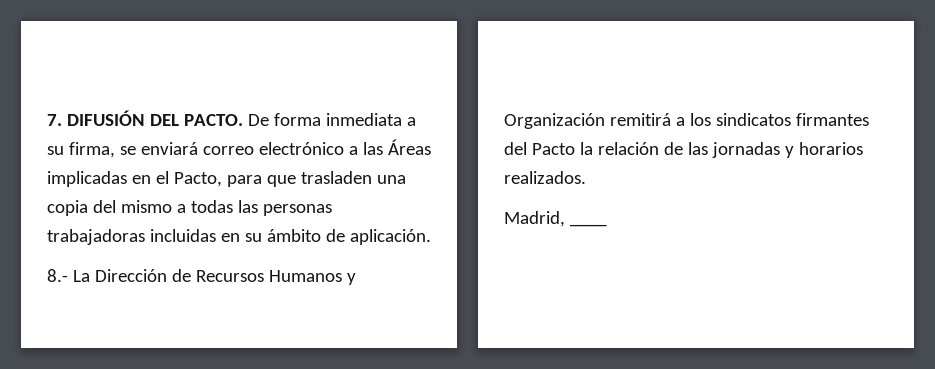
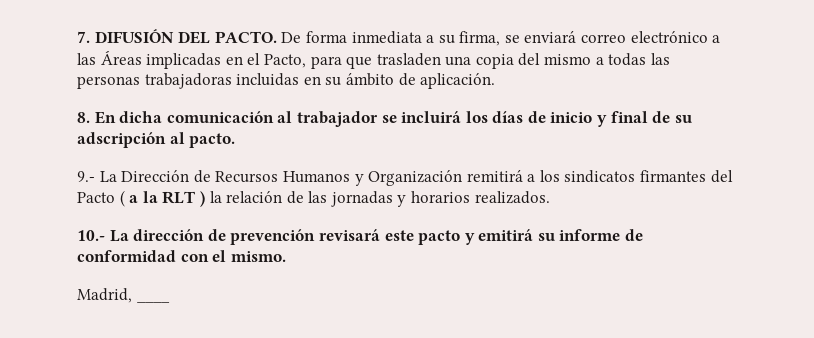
[47,269,68,282] 8.- -> [77,111,692,127] [77,132,236,148] [77,171,95,182] 8. En dicha comunicación al trabajador se incluirá los días de inicio y final de su adscripción al pacto. // 9.-
(575, 149) none -> [119,190,205,207] ( a la RLT )
(586, 177) none -> [77,229,644,245] [77,250,286,262] // 10.- La dirección de prevención revisará este pacto y emitirá su informe de conformidad con el mismo.

